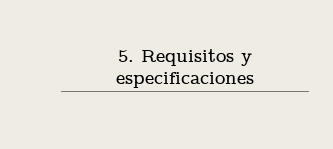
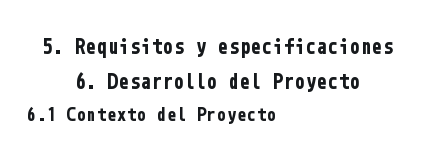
(254, 80) none -> [73,72,360,92] [26,106,276,124] // 6. Desarrollo del Proyecto // 6.1 Contexto del Proyecto

